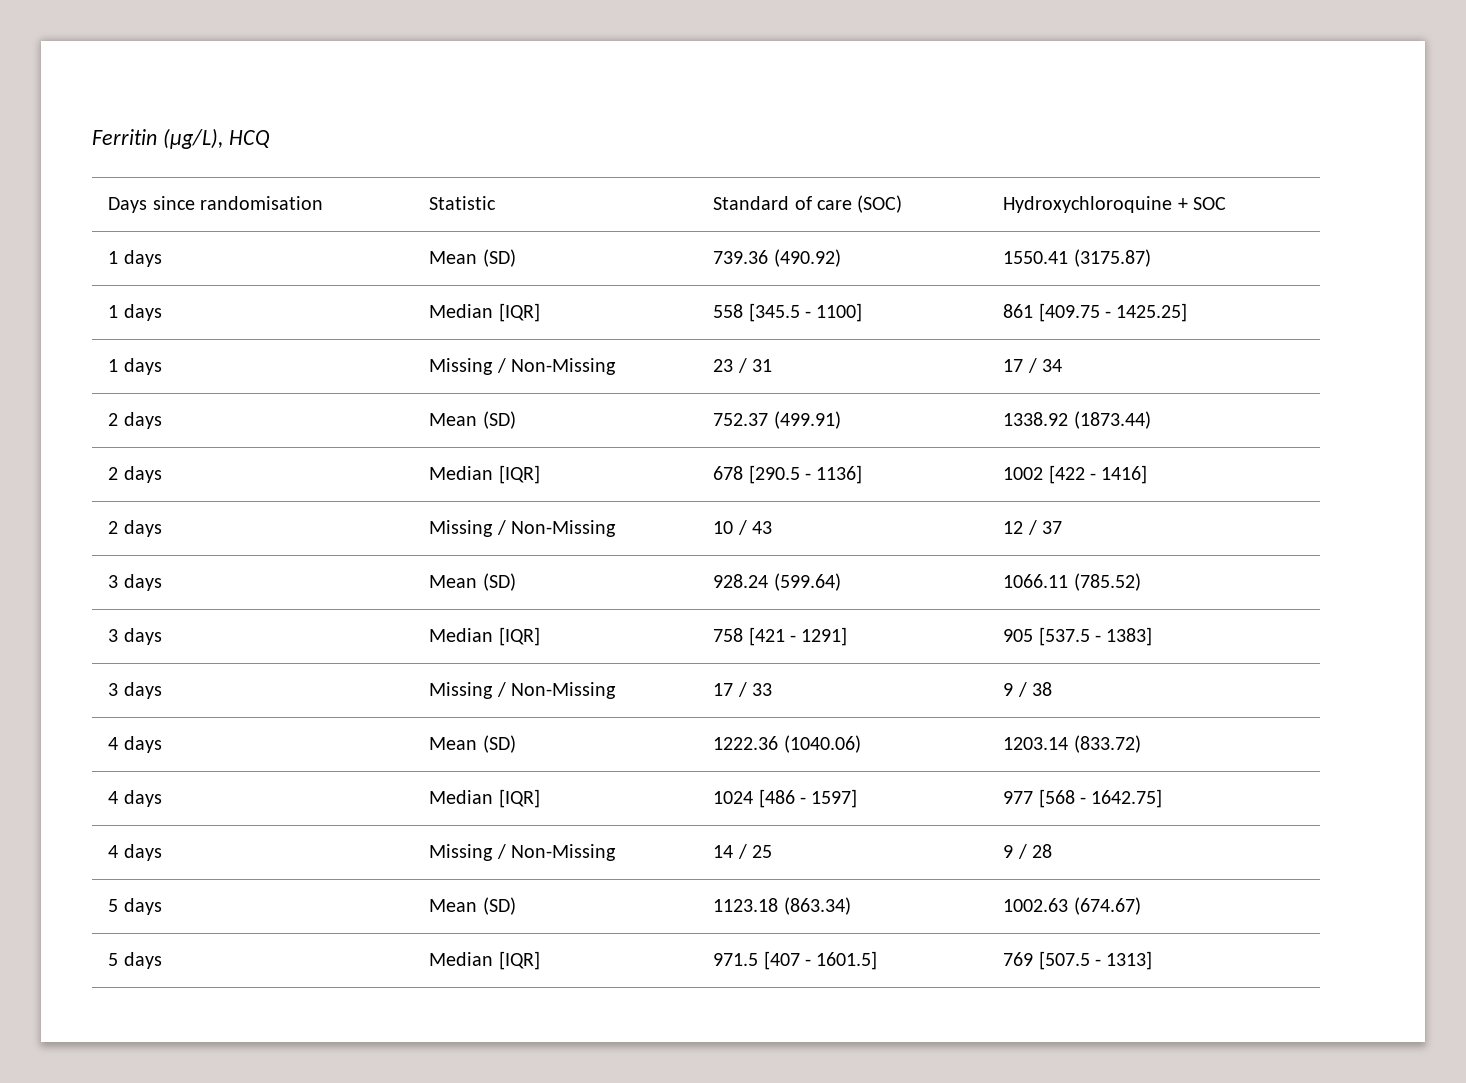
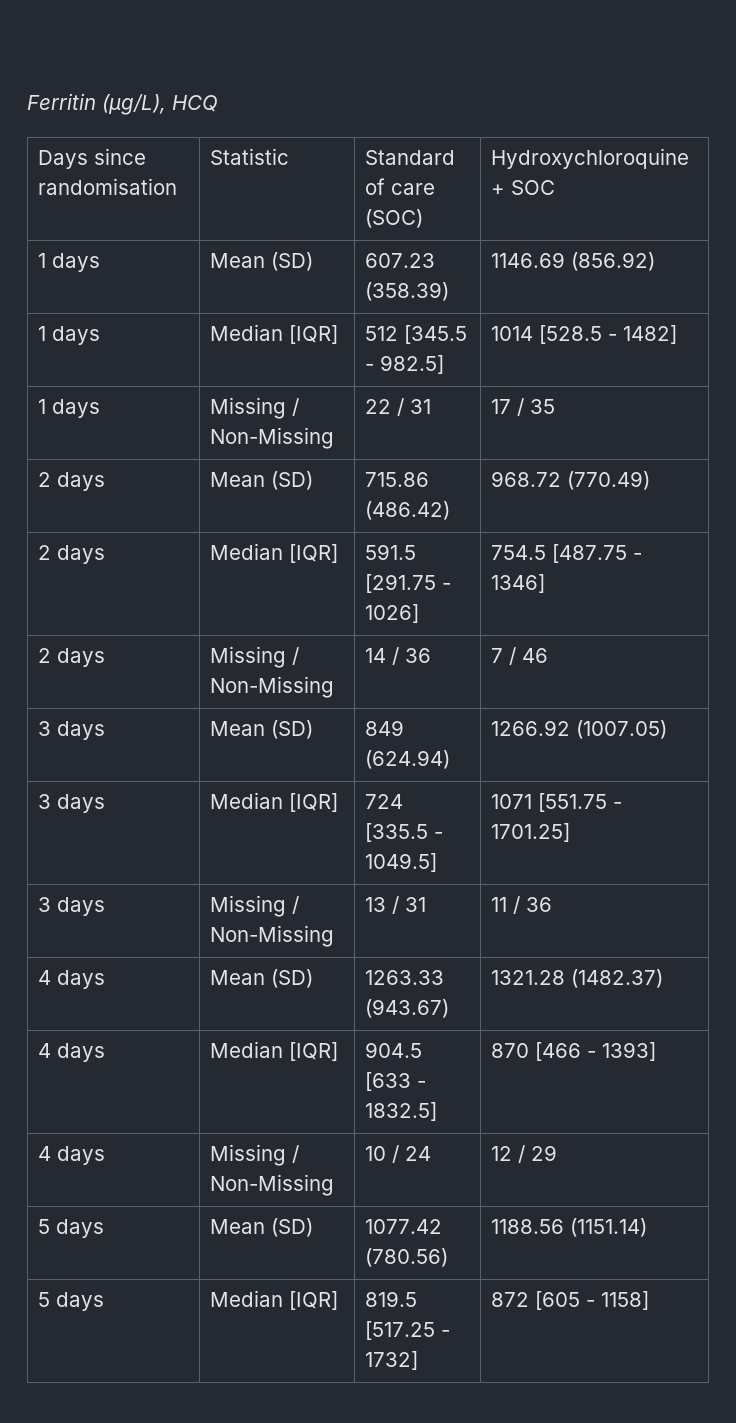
[713,249,841,267] [1003,249,1151,267] 739.36 (490.92) | 1550.41 (3175.87) -> [365,253,436,268] [365,282,450,301] [491,252,656,271] 607.23 (358.39) | 1146.69 (856.92)
[713,304,744,318] 558 -> [365,326,399,341] 512
[816,303,863,322] [1003,303,1188,322] 1100] | 861 [409.75 - 1425.25] -> [380,355,445,374] [491,325,678,344] 982.5] | 1014 [528.5 - 1482]
[713,359,734,372] 23 -> [365,399,392,414] 22
[1041,359,1062,372] 34 -> [530,399,556,414] 35
[713,411,841,429] [1003,411,1151,429] 752.37 (499.91) | 1338.92 (1873.44) -> [365,472,430,487] [365,501,451,520] [491,471,651,490] 715.86 (486.42) | 968.72 (770.49)
[713,465,863,484] [1003,465,1148,484] 678 [290.5 - 1136] | 1002 [422 - 1416] -> [365,544,417,560] [365,574,452,593] [365,604,420,623] [491,544,643,563] [491,574,546,593] 591.5 [291.75 - 1026] | 754.5 [487.75 - 1346]
[713,520,772,535] [1003,520,1062,535] 10 / 43 | 12 / 37 -> [365,647,432,665] [491,647,549,665] 14 / 36 | 7 / 46
[713,573,841,591] [1003,573,1141,591] 928.24 (599.64) | 1066.11 (785.52) -> [365,720,405,736] [365,750,451,769] [491,720,668,739] 849 (624.94) | 1266.92 (1007.05)
[713,627,848,646] [1003,627,1153,646] 758 [421 - 1291] | 905 [537.5 - 1383] -> [365,794,404,809] [365,823,444,842] [365,853,438,872] [491,793,623,812] [491,823,571,842] 724 [335.5 - 1049.5] | 1071 [551.75 - 1701.25]
[713,682,772,697] [1003,682,1052,697] 17 / 33 | 9 / 38 -> [365,896,427,914] [491,896,553,914] 13 / 31 | 11 / 36
[713,735,861,753] [1003,735,1141,753] 1222.36 (1040.06) | 1203.14 (833.72) -> [365,970,445,985] [365,999,450,1018] [491,969,664,988] 1263.33 (943.67) | 1321.28 (1482.37)
[713,789,858,808] [1003,789,1163,808] 1024 [486 - 1597] | 977 [568 - 1642.75] -> [365,1042,423,1058] [365,1072,427,1091] [365,1102,438,1121] [491,1042,657,1061] 904.5 [633 - 1832.5] | 870 [466 - 1393]
[713,844,772,859] [1003,844,1052,859] 14 / 25 | 9 / 28 -> [365,1145,432,1163] [491,1145,558,1163] 10 / 24 | 12 / 29
[713,897,851,915] [1003,897,1141,915] 1123.18 (863.34) | 1002.63 (674.67) -> [365,1219,443,1234] [365,1248,449,1267] [491,1218,648,1237] 1077.42 (780.56) | 1188.56 (1151.14)
[713,951,878,970] [1003,951,1153,970] 971.5 [407 - 1601.5] | 769 [507.5 - 1313] -> [365,1291,418,1307] [365,1321,451,1340] [365,1351,419,1370] [491,1291,650,1310] 819.5 [517.25 - 1732] | 872 [605 - 1158]

